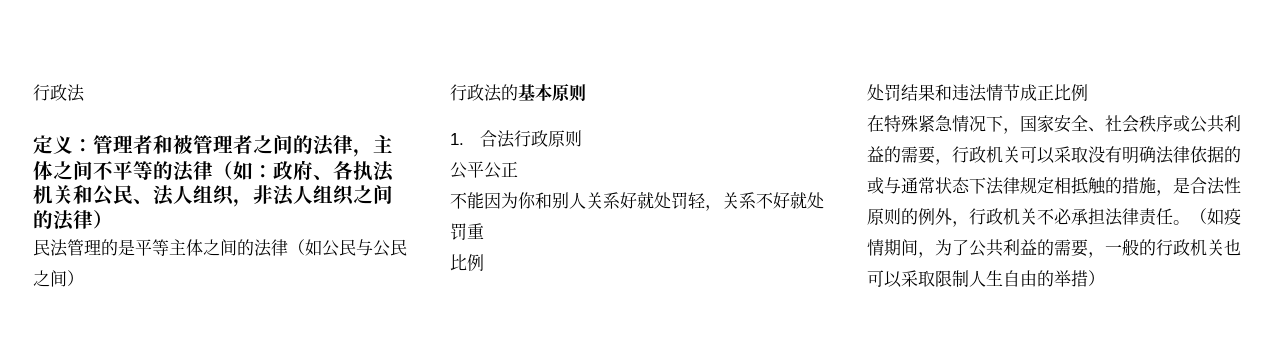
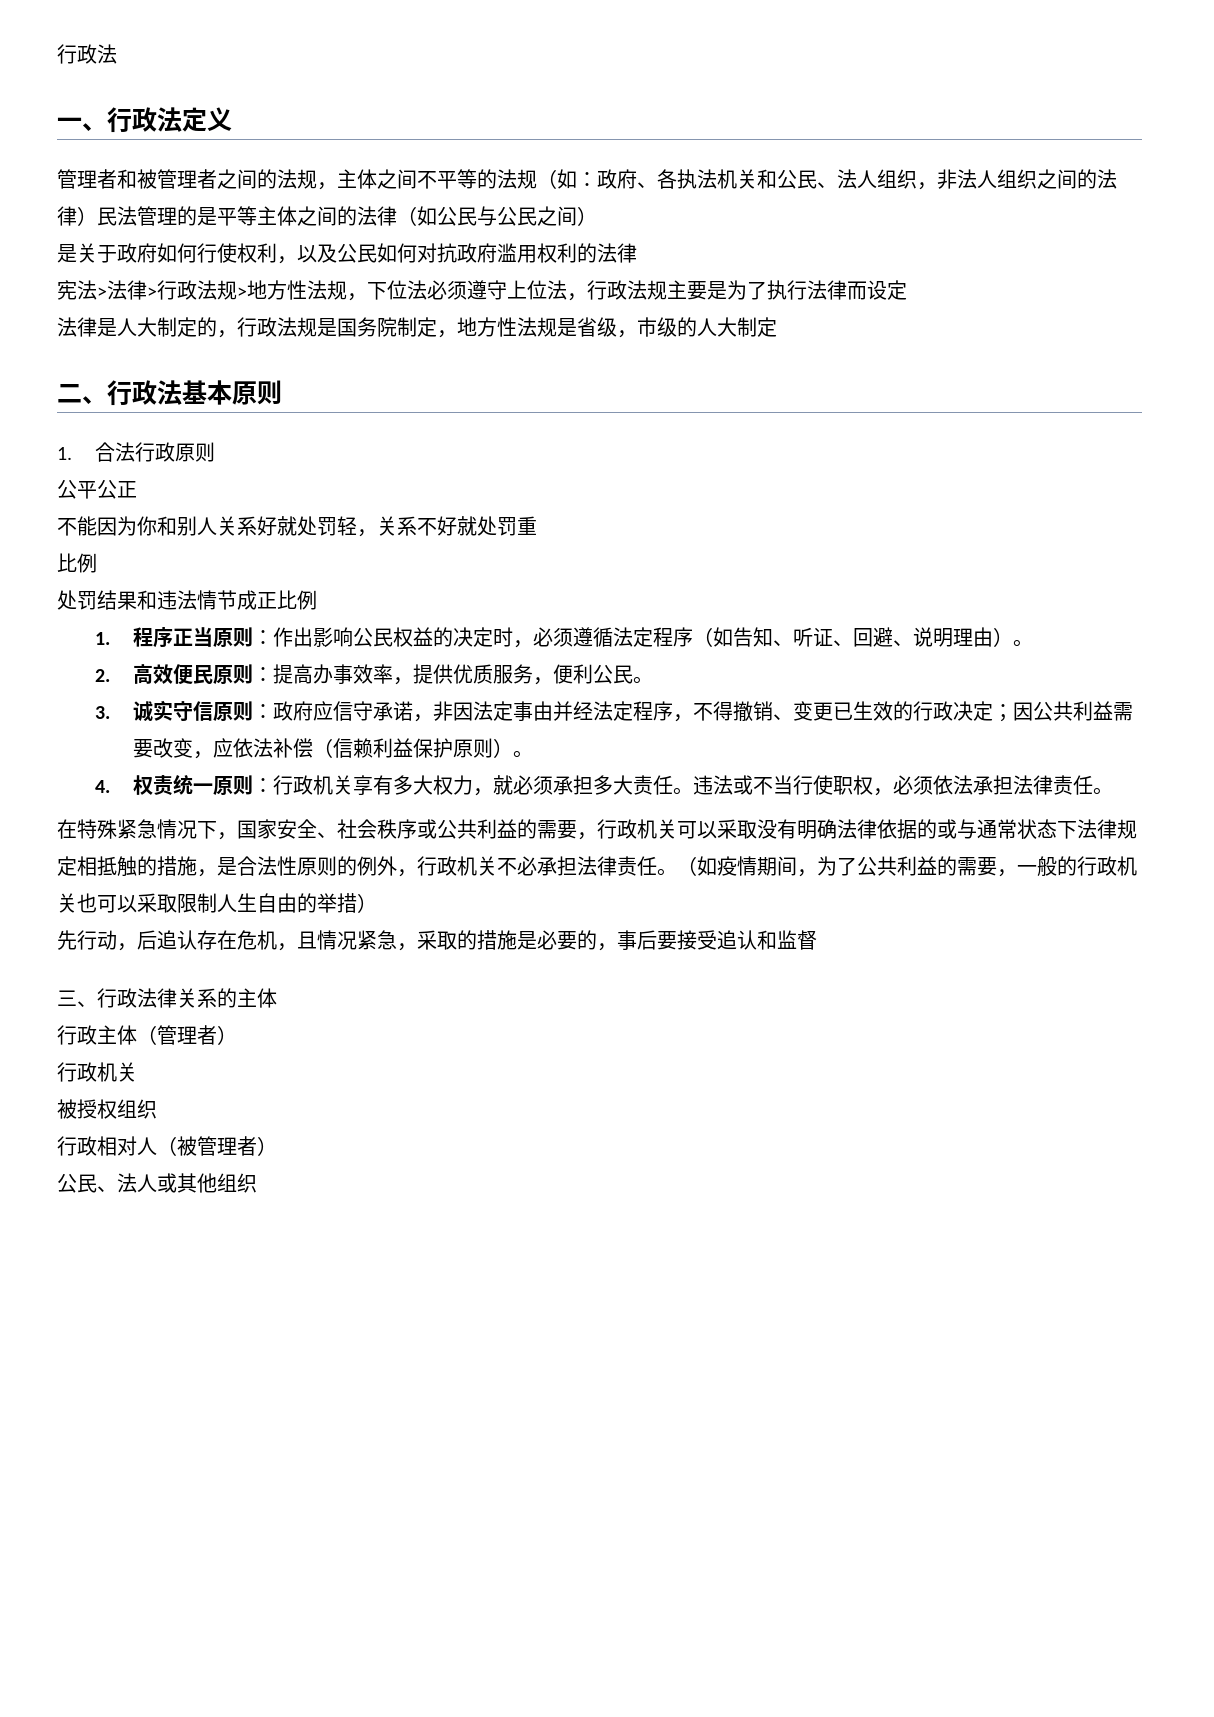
(85, 93) none -> [57,107,182,133] 一、行政法
[73,139,93,152] ： -> (232, 119) //
[333,135,353,154] 律 -> [297,169,317,189] 规
[193,161,213,180] 律 -> [517,169,537,189] 规
(113, 219) // -> (97, 216) none
[450,84,518,102] 行政法的 -> [57,243,637,264] [57,280,907,301] [57,317,777,338] [57,380,182,406] 是关于政府如何行使权利，以及公民如何对抗政府滥用权利的法律 // 宪法>法律>行政法规>地方性法规，下位法必须遵守上位法，行政法规主要是为了执行法律而设定 // 法律是人大制定的，行政法规是国务院制定，地方性法规是省级，市级的人大制定 // 二、行政法
(1088, 92) none -> [94,627,1033,648] [94,664,653,685] [94,700,1133,722] [132,738,533,759] [94,774,1113,796] // 1.程序正当原则：作出影响公民权益的决定时，必须遵循法定程序（如告知、听证、回避、说明理由）。 // 2.高效便民原则：提高办事效率，提供优质服务，便利公民。 // 3.诚实守信原则：政府应信守承诺，非因法定事由并经法定程序，不得撤销、变更已生效的行政决定；因公共利益需要改变，应依法补偿（信赖利益保护原则）。 // 4.权责统一原则：行政机关享有多大权力，就必须承担多大责任。违法或不当行使职权，必须依法承担法律责任。
(1105, 278) none -> [57,930,817,951] [57,988,277,1008] [57,1025,237,1045] [57,1062,137,1082] [57,1099,157,1119] [57,1136,277,1156] [57,1173,257,1193] // 先行动，后追认存在危机，且情况紧急，采取的措施是必要的，事后要接受追认和监督 // 三、行政法律关系的主体 // 行政主体（管理者） // 行政机关 // 被授权组织 // 行政相对人（被管理者） // 公民、法人或其他组织

